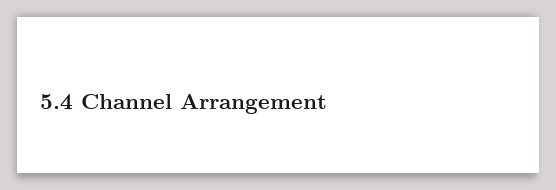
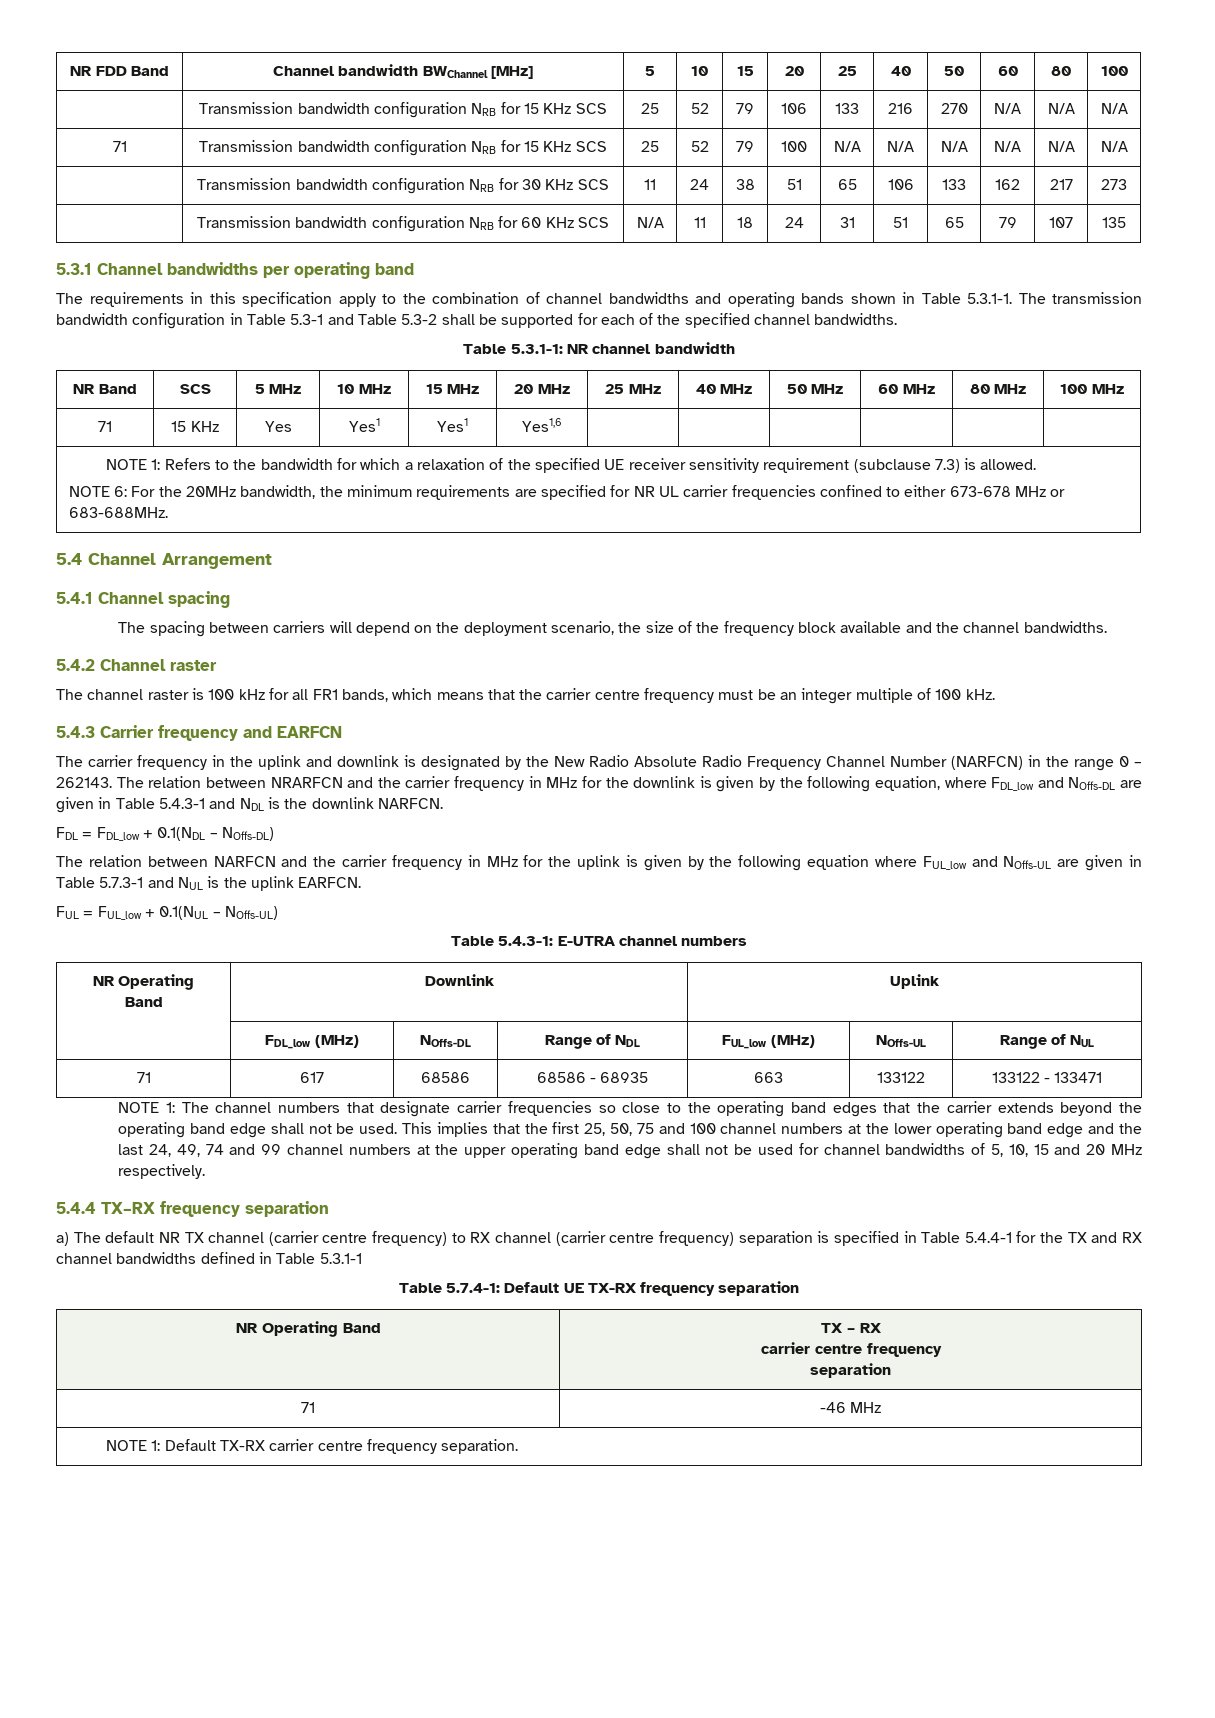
[40,94,327,114] 5.4 Channel Arrangement -> [70,66,169,76] [273,64,533,79] [645,66,655,76] [691,66,708,76] [736,66,754,76] [784,66,804,76] [837,66,857,76] [890,66,911,76] [944,66,964,76] [997,66,1018,76] [1051,66,1071,76] [1100,66,1128,76] [199,102,607,118] [641,103,659,114] [690,103,709,114] [736,103,754,114] [781,103,807,114] [835,103,859,114] [888,103,913,114] [940,103,968,114] [994,103,1021,114] [1047,103,1075,114] [1100,103,1128,114] [112,141,127,152] [199,140,607,156] [641,141,659,152] [690,141,709,152] [736,141,754,152] [781,141,807,152] [833,141,861,152] [887,141,914,152] [940,141,968,152] [994,141,1021,152] [1047,141,1075,152] [1100,141,1128,152] [197,178,609,194] [644,179,656,190] [690,179,709,190] [735,179,755,190] [786,179,802,190] [837,179,857,190] [887,179,914,190] [942,179,966,190] [995,179,1020,190] [1049,179,1073,190] [1101,179,1127,190] [196,216,610,232] [636,217,664,228] [693,217,706,228] [737,217,753,228] [784,217,804,228] [839,217,855,228] [893,217,908,228] [944,217,964,228] [998,217,1017,228] [1049,217,1073,228] [1102,217,1126,228] [56,262,414,279] [56,292,1142,308] [56,313,898,329] [463,342,735,354] [73,384,137,394] [179,384,211,394] [254,384,302,394] [337,384,391,394] [425,384,480,394] [514,384,570,394] [605,384,661,394] [695,384,753,394] [786,384,844,394] [878,384,935,394] [969,384,1027,394] [1060,384,1124,394] [98,421,112,432] [171,421,219,432] [264,421,292,432] [348,418,380,432] [437,418,468,432] [522,418,562,432] [106,458,1037,473] [68,485,1066,500] [68,507,168,518] [56,553,272,569] [56,591,230,608] [118,621,1107,637] [56,659,217,671] [56,688,995,704] [56,725,342,741] [56,755,1142,771] [56,776,1142,792] [56,797,443,813] [56,827,274,841] [56,855,1142,871] [56,876,362,891] [56,906,278,920] [450,936,748,946] [92,974,195,990] [124,997,163,1007] [424,974,495,986] [890,974,940,989] [265,1035,359,1049] [420,1035,471,1047] [544,1034,641,1049] [722,1035,815,1049] [876,1035,926,1047] [999,1034,1095,1049] [136,1072,151,1083] [300,1072,324,1083] [421,1072,470,1083] [536,1072,649,1083] [754,1072,783,1083] [877,1072,925,1083] [991,1072,1103,1083] [118,1101,1142,1117] [118,1122,1143,1138] [118,1143,1143,1159] [118,1164,206,1179] [56,1201,329,1217] [56,1231,1142,1246] [56,1252,362,1264] [398,1281,800,1296] [235,1321,381,1337] [820,1323,882,1333] [760,1342,942,1357] [810,1363,891,1378] [301,1402,315,1413] [819,1402,882,1413] [106,1439,519,1454] NR FDD Band | Channel bandwidth BWChannel [MHz] | 5 | 10 | 15 | 20 | 25 | 40 | 50 | 60 | 80 | 100 // | Transmission bandwidth configuration NRB for 15 KHz SCS | 25 | 52 | 79 | 106 | 133 | 216 | 270 | N/A | N/A | N/A // 71 | Transmission bandwidth configuration NRB for 15 KHz SCS | 25 | 52 | 79 | 100 | N/A | N/A | N/A | N/A | N/A | N/A // | Transmission bandwidth configuration NRB for 30 KHz SCS | 11 | 24 | 38 | 51 | 65 | 106 | 133 | 162 | 217 | 273 // | Transmission bandwidth configuration NRB for 60 KHz SCS | N/A | 11 | 18 | 24 | 31 | 51 | 65 | 79 | 107 | 135 // 5.3.1 Channel bandwidths per operating band // The requirements in this specification apply to the combination of channel bandwidths and operating bands shown in Table 5.3.1-1. The transmission bandwidth configuration in Table 5.3-1 and Table 5.3-2 shall be supported for each of the specified channel bandwidths. // Table 5.3.1-1: NR channel bandwidth // NR Band | SCS | 5 MHz | 10 MHz | 15 MHz | 20 MHz | 25 MHz | 40 MHz | 50 MHz | 60 MHz | 80 MHz | 100 MHz // 71 | 15 KHz | Yes | Yes1 | Yes1 | Yes1,6 | | | | | | // NOTE 1: Refers to the bandwidth for which a relaxation of the specified UE receiver sensitivity requirement (subclause 7.3) is allowed. // NOTE 6: For the 20MHz bandwidth, the minimum requirements are specified for NR UL carrier frequencies confined to either 673-678 MHz or 683-688MHz. // 5.4 Channel Arrangement // 5.4.1 Channel spacing // The spacing between carriers will depend on the deployment scenario, the size of the frequency block available and the channel bandwidths. // 5.4.2 Channel raster // The channel raster is 100 kHz for all FR1 bands, which means that the carrier centre frequency must be an integer multiple of 100 kHz. // 5.4.3 Carrier frequency and EARFCN // The carrier frequency in the uplink and downlink is designated by the New Radio Absolute Radio Frequency Channel Number (NARFCN) in the range 0 – 262143. The relation between NRARFCN and the carrier frequency in MHz for the downlink is given by the following equation, where FDL_low and NOffs-DL are given in Table 5.4.3-1 and NDL is the downlink NARFCN. // FDL = FDL_low + 0.1(NDL – NOffs-DL) // The relation between NARFCN and the carrier frequency in MHz for the uplink is given by the following equation where FUL_low and NOffs-UL are given in Table 5.7.3-1 and NUL is the uplink EARFCN. // FUL = FUL_low + 0.1(NUL – NOffs-UL) // Table 5.4.3-1: E-UTRA channel numbers // NR Operating // Band | Downlink | Uplink // | FDL_low (MHz) | NOffs-DL | Range of NDL | FUL_low (MHz) | NOffs-UL | Range of NUL // 71 | 617 | 68586 | 68586 - 68935 | 663 | 133122 | 133122 - 133471 // NOTE 1: The channel numbers that designate carrier frequencies so close to the operating band edges that the carrier extends beyond the operating band edge shall not be used. This implies that the first 25, 50, 75 and 100 channel numbers at the lower operating band edge and the last 24, 49, 74 and 99 channel numbers at the upper operating band edge shall not be used for channel bandwidths of 5, 10, 15 and 20 MHz respectively. // 5.4.4 TX–RX frequency separation // a) The default NR TX channel (carrier centre frequency) to RX channel (carrier centre frequency) separation is specified in Table 5.4.4-1 for the TX and RX channel bandwidths defined in Table 5.3.1-1 // Table 5.7.4-1: Default UE TX-RX frequency separation // NR Operating Band | TX – RX // carrier centre frequency // separation // 71 | -46 MHz // NOTE 1: Default TX-RX carrier centre frequency separation.

